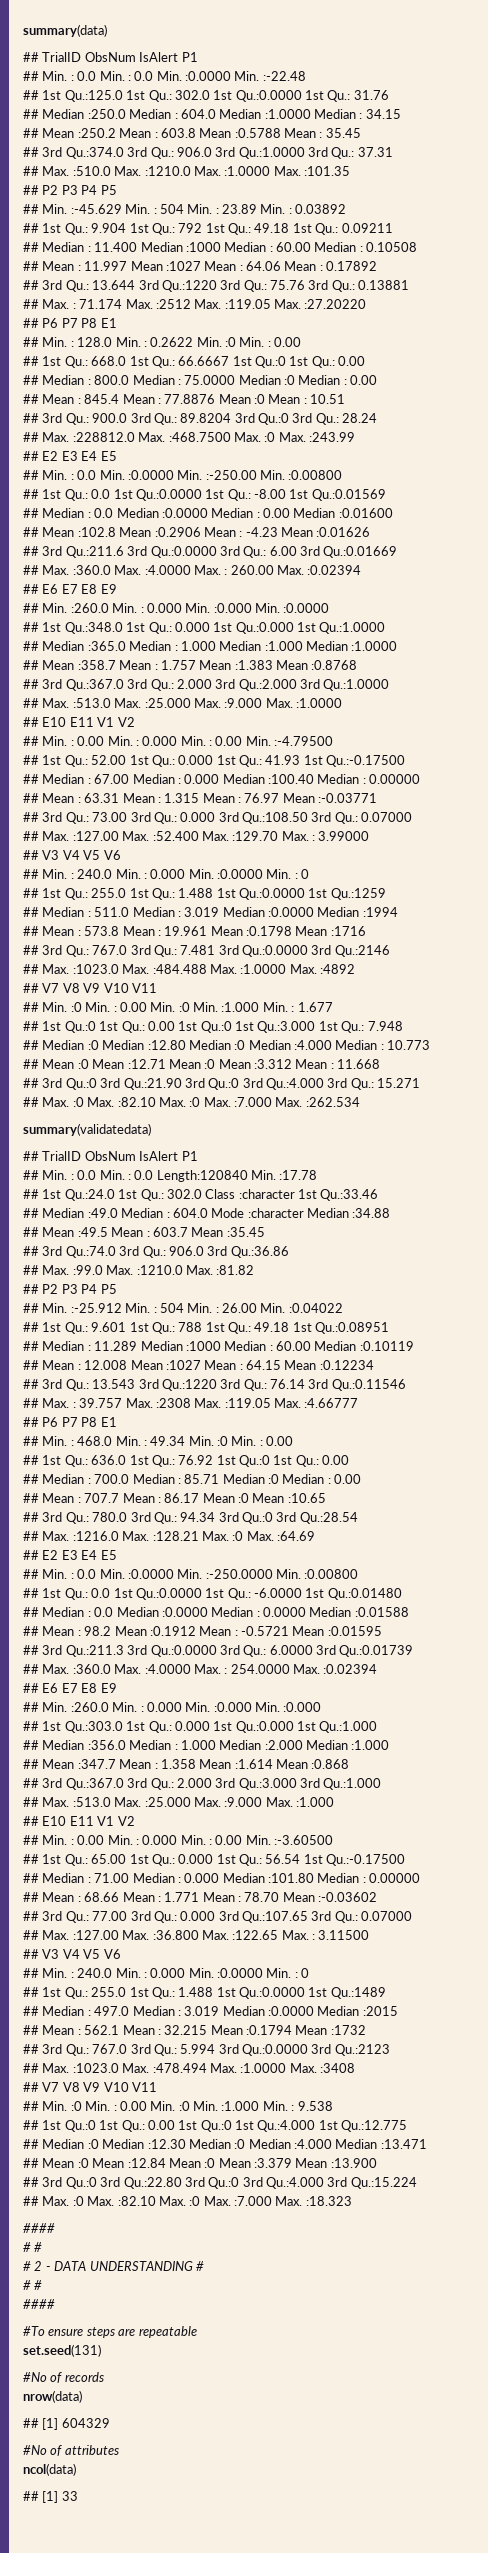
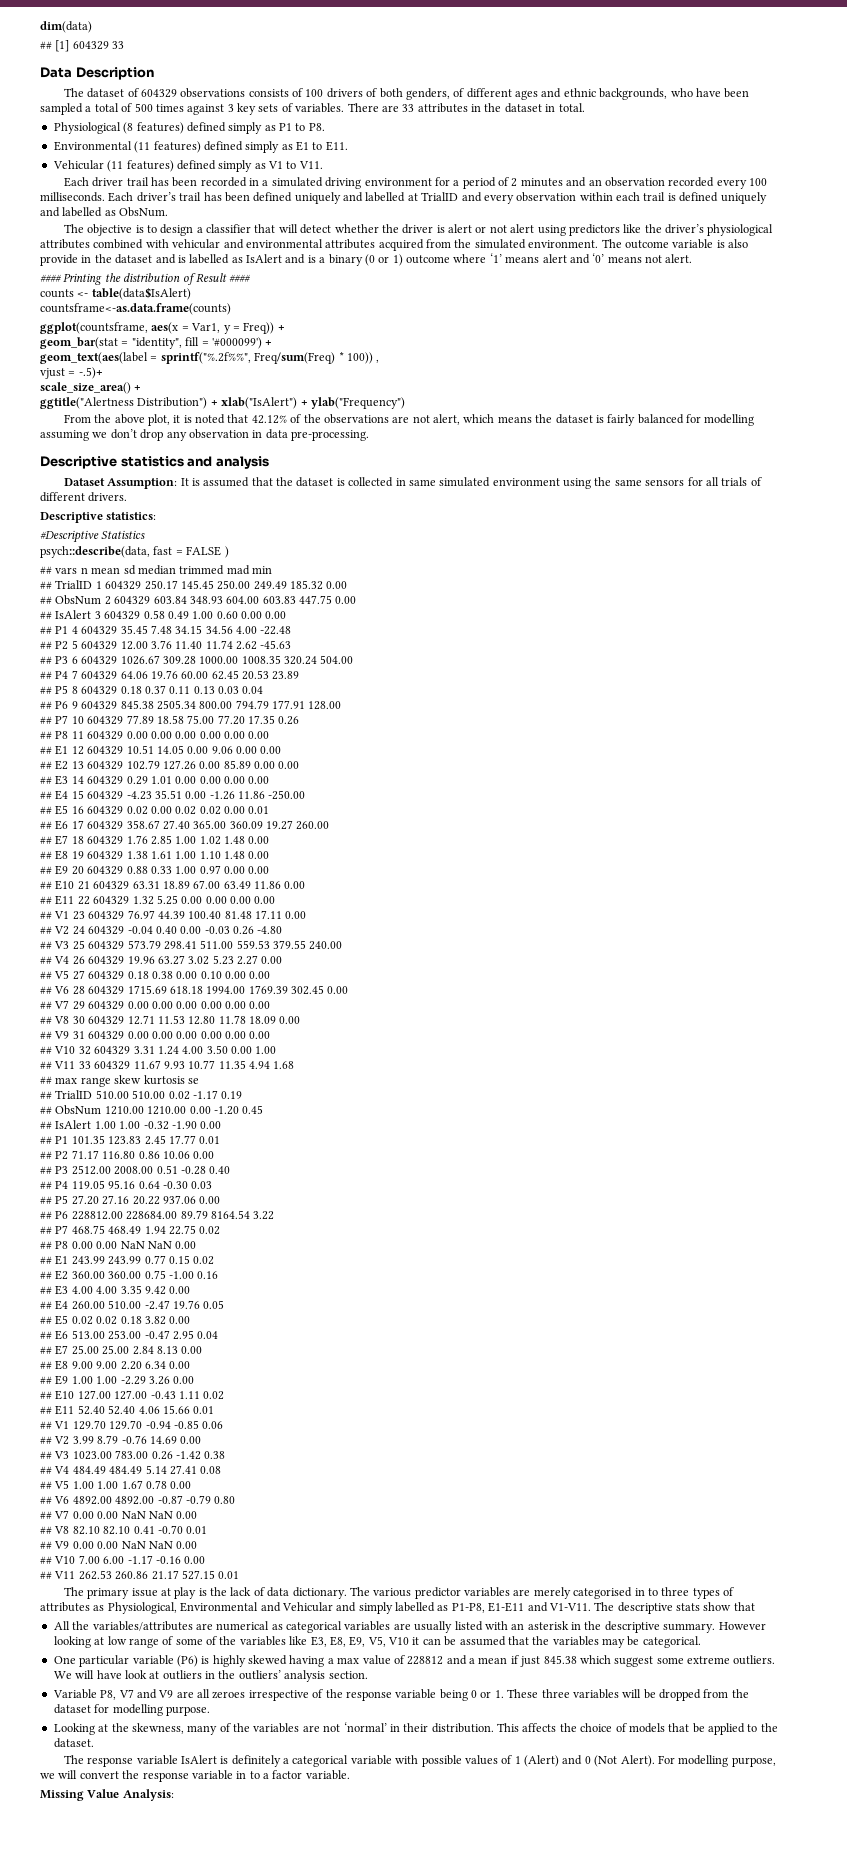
[23,24,107,37] [23,52,198,62] [23,71,306,81] [23,90,389,102] [23,109,401,119] [23,128,361,138] [23,147,393,159] [23,166,350,176] [23,185,117,195] [23,204,347,214] [23,223,393,235] [23,242,418,252] [23,261,378,271] [23,280,410,292] [23,299,367,309] [23,318,117,328] [23,337,302,347] [23,356,366,368] [23,375,378,385] [23,394,346,404] [23,413,378,425] [23,432,355,442] [23,451,117,461] [23,470,343,480] [23,489,386,501] [23,508,393,518] [23,527,371,537] [23,546,398,558] [23,565,362,575] [23,584,117,594] [23,603,330,613] [23,622,386,634] [23,641,398,651] [23,660,358,670] [23,679,390,691] [23,698,342,708] [23,717,135,727] [23,736,334,746] [23,755,406,767] [23,774,421,784] [23,793,378,803] [23,812,413,824] [23,831,370,841] [23,850,121,860] [23,869,310,879] [23,888,386,900] [23,907,398,917] [23,926,366,936] [23,945,390,957] [23,964,355,974] [23,983,157,993] [23,1002,333,1012] [23,1021,403,1033] [23,1040,431,1050] [23,1059,381,1069] [23,1078,421,1090] [23,1097,360,1107] [23,1123,151,1136] [23,1151,198,1161] [23,1170,318,1182] [23,1189,379,1201] [23,1208,391,1218] [23,1227,265,1237] [23,1246,289,1258] [23,1265,255,1275] [23,1284,117,1294] [23,1303,343,1313] [23,1322,390,1334] [23,1341,414,1351] [23,1360,374,1370] [23,1379,406,1391] [23,1398,359,1408] [23,1417,117,1427] [23,1436,294,1446] [23,1455,350,1467] [23,1474,362,1484] [23,1493,326,1503] [23,1512,358,1524] [23,1531,315,1541] [23,1550,117,1560] [23,1569,359,1579] [23,1588,402,1600] [23,1607,409,1617] [23,1626,382,1636] [23,1645,414,1657] [23,1664,378,1674] [23,1683,117,1693] [23,1702,322,1712] [23,1721,378,1733] [23,1740,390,1750] [23,1759,350,1769] [23,1778,382,1790] [23,1797,334,1807] [23,1816,135,1826] [23,1835,334,1845] [23,1854,406,1866] [23,1873,421,1883] [23,1892,378,1902] [23,1911,413,1923] [23,1930,370,1940] [23,1949,121,1959] [23,1968,310,1978] [23,1987,386,1999] [23,2006,398,2016] [23,2025,366,2035] [23,2044,390,2056] [23,2063,355,2073] [23,2082,157,2092] [23,2101,333,2111] [23,2120,408,2132] [23,2139,427,2149] [23,2158,377,2168] [23,2177,417,2189] [23,2196,352,2206] [23,2223,55,2233] [23,2242,43,2252] [23,2261,204,2271] [23,2280,43,2290] [23,2299,55,2309] [23,2326,197,2338] [23,2344,101,2357] [23,2372,104,2383] [23,2390,82,2403] [23,2418,110,2430] [23,2445,119,2456] [23,2463,76,2476] [23,2491,78,2503] summary(data) // ## TrialID ObsNum IsAlert P1 // ## Min. : 0.0 Min. : 0.0 Min. :0.0000 Min. :-22.48 // ## 1st Qu.:125.0 1st Qu.: 302.0 1st Qu.:0.0000 1st Qu.: 31.76 // ## Median :250.0 Median : 604.0 Median :1.0000 Median : 34.15 // ## Mean :250.2 Mean : 603.8 Mean :0.5788 Mean : 35.45 // ## 3rd Qu.:374.0 3rd Qu.: 906.0 3rd Qu.:1.0000 3rd Qu.: 37.31 // ## Max. :510.0 Max. :1210.0 Max. :1.0000 Max. :101.35 // ## P2 P3 P4 P5 // ## Min. :-45.629 Min. : 504 Min. : 23.89 Min. : 0.03892 // ## 1st Qu.: 9.904 1st Qu.: 792 1st Qu.: 49.18 1st Qu.: 0.09211 // ## Median : 11.400 Median :1000 Median : 60.00 Median : 0.10508 // ## Mean : 11.997 Mean :1027 Mean : 64.06 Mean : 0.17892 // ## 3rd Qu.: 13.644 3rd Qu.:1220 3rd Qu.: 75.76 3rd Qu.: 0.13881 // ## Max. : 71.174 Max. :2512 Max. :119.05 Max. :27.20220 // ## P6 P7 P8 E1 // ## Min. : 128.0 Min. : 0.2622 Min. :0 Min. : 0.00 // ## 1st Qu.: 668.0 1st Qu.: 66.6667 1st Qu.:0 1st Qu.: 0.00 // ## Median : 800.0 Median : 75.0000 Median :0 Median : 0.00 // ## Mean : 845.4 Mean : 77.8876 Mean :0 Mean : 10.51 // ## 3rd Qu.: 900.0 3rd Qu.: 89.8204 3rd Qu.:0 3rd Qu.: 28.24 // ## Max. :228812.0 Max. :468.7500 Max. :0 Max. :243.99 // ## E2 E3 E4 E5 // ## Min. : 0.0 Min. :0.0000 Min. :-250.00 Min. :0.00800 // ## 1st Qu.: 0.0 1st Qu.:0.0000 1st Qu.: -8.00 1st Qu.:0.01569 // ## Median : 0.0 Median :0.0000 Median : 0.00 Median :0.01600 // ## Mean :102.8 Mean :0.2906 Mean : -4.23 Mean :0.01626 // ## 3rd Qu.:211.6 3rd Qu.:0.0000 3rd Qu.: 6.00 3rd Qu.:0.01669 // ## Max. :360.0 Max. :4.0000 Max. : 260.00 Max. :0.02394 // ## E6 E7 E8 E9 // ## Min. :260.0 Min. : 0.000 Min. :0.000 Min. :0.0000 // ## 1st Qu.:348.0 1st Qu.: 0.000 1st Qu.:0.000 1st Qu.:1.0000 // ## Median :365.0 Median : 1.000 Median :1.000 Median :1.0000 // ## Mean :358.7 Mean : 1.757 Mean :1.383 Mean :0.8768 // ## 3rd Qu.:367.0 3rd Qu.: 2.000 3rd Qu.:2.000 3rd Qu.:1.0000 // ## Max. :513.0 Max. :25.000 Max. :9.000 Max. :1.0000 // ## E10 E11 V1 V2 // ## Min. : 0.00 Min. : 0.000 Min. : 0.00 Min. :-4.79500 // ## 1st Qu.: 52.00 1st Qu.: 0.000 1st Qu.: 41.93 1st Qu.:-0.17500 // ## Median : 67.00 Median : 0.000 Median :100.40 Median : 0.00000 // ## Mean : 63.31 Mean : 1.315 Mean : 76.97 Mean :-0.03771 // ## 3rd Qu.: 73.00 3rd Qu.: 0.000 3rd Qu.:108.50 3rd Qu.: 0.07000 // ## Max. :127.00 Max. :52.400 Max. :129.70 Max. : 3.99000 // ## V3 V4 V5 V6 // ## Min. : 240.0 Min. : 0.000 Min. :0.0000 Min. : 0 // ## 1st Qu.: 255.0 1st Qu.: 1.488 1st Qu.:0.0000 1st Qu.:1259 // ## Median : 511.0 Median : 3.019 Median :0.0000 Median :1994 // ## Mean : 573.8 Mean : 19.961 Mean :0.1798 Mean :1716 // ## 3rd Qu.: 767.0 3rd Qu.: 7.481 3rd Qu.:0.0000 3rd Qu.:2146 // ## Max. :1023.0 Max. :484.488 Max. :1.0000 Max. :4892 // ## V7 V8 V9 V10 V11 // ## Min. :0 Min. : 0.00 Min. :0 Min. :1.000 Min. : 1.677 // ## 1st Qu.:0 1st Qu.: 0.00 1st Qu.:0 1st Qu.:3.000 1st Qu.: 7.948 // ## Median :0 Median :12.80 Median :0 Median :4.000 Median : 10.773 // ## Mean :0 Mean :12.71 Mean :0 Mean :3.312 Mean : 11.668 // ## 3rd Qu.:0 3rd Qu.:21.90 3rd Qu.:0 3rd Qu.:4.000 3rd Qu.: 15.271 // ## Max. :0 Max. :82.10 Max. :0 Max. :7.000 Max. :262.534 // summary(validatedata) // ## TrialID ObsNum IsAlert P1 // ## Min. : 0.0 Min. : 0.0 Length:120840 Min. :17.78 // ## 1st Qu.:24.0 1st Qu.: 302.0 Class :character 1st Qu.:33.46 // ## Median :49.0 Median : 604.0 Mode :character Median :34.88 // ## Mean :49.5 Mean : 603.7 Mean :35.45 // ## 3rd Qu.:74.0 3rd Qu.: 906.0 3rd Qu.:36.86 // ## Max. :99.0 Max. :1210.0 Max. :81.82 // ## P2 P3 P4 P5 // ## Min. :-25.912 Min. : 504 Min. : 26.00 Min. :0.04022 // ## 1st Qu.: 9.601 1st Qu.: 788 1st Qu.: 49.18 1st Qu.:0.08951 // ## Median : 11.289 Median :1000 Median : 60.00 Median :0.10119 // ## Mean : 12.008 Mean :1027 Mean : 64.15 Mean :0.12234 // ## 3rd Qu.: 13.543 3rd Qu.:1220 3rd Qu.: 76.14 3rd Qu.:0.11546 // ## Max. : 39.757 Max. :2308 Max. :119.05 Max. :4.66777 // ## P6 P7 P8 E1 // ## Min. : 468.0 Min. : 49.34 Min. :0 Min. : 0.00 // ## 1st Qu.: 636.0 1st Qu.: 76.92 1st Qu.:0 1st Qu.: 0.00 // ## Median : 700.0 Median : 85.71 Median :0 Median : 0.00 // ## Mean : 707.7 Mean : 86.17 Mean :0 Mean :10.65 // ## 3rd Qu.: 780.0 3rd Qu.: 94.34 3rd Qu.:0 3rd Qu.:28.54 // ## Max. :1216.0 Max. :128.21 Max. :0 Max. :64.69 // ## E2 E3 E4 E5 // ## Min. : 0.0 Min. :0.0000 Min. :-250.0000 Min. :0.00800 // ## 1st Qu.: 0.0 1st Qu.:0.0000 1st Qu.: -6.0000 1st Qu.:0.01480 // ## Median : 0.0 Median :0.0000 Median : 0.0000 Median :0.01588 // ## Mean : 98.2 Mean :0.1912 Mean : -0.5721 Mean :0.01595 // ## 3rd Qu.:211.3 3rd Qu.:0.0000 3rd Qu.: 6.0000 3rd Qu.:0.01739 // ## Max. :360.0 Max. :4.0000 Max. : 254.0000 Max. :0.02394 // ## E6 E7 E8 E9 // ## Min. :260.0 Min. : 0.000 Min. :0.000 Min. :0.000 // ## 1st Qu.:303.0 1st Qu.: 0.000 1st Qu.:0.000 1st Qu.:1.000 // ## Median :356.0 Median : 1.000 Median :2.000 Median :1.000 // ## Mean :347.7 Mean : 1.358 Mean :1.614 Mean :0.868 // ## 3rd Qu.:367.0 3rd Qu.: 2.000 3rd Qu.:3.000 3rd Qu.:1.000 // ## Max. :513.0 Max. :25.000 Max. :9.000 Max. :1.000 // ## E10 E11 V1 V2 // ## Min. : 0.00 Min. : 0.000 Min. : 0.00 Min. :-3.60500 // ## 1st Qu.: 65.00 1st Qu.: 0.000 1st Qu.: 56.54 1st Qu.:-0.17500 // ## Median : 71.00 Median : 0.000 Median :101.80 Median : 0.00000 // ## Mean : 68.66 Mean : 1.771 Mean : 78.70 Mean :-0.03602 // ## 3rd Qu.: 77.00 3rd Qu.: 0.000 3rd Qu.:107.65 3rd Qu.: 0.07000 // ## Max. :127.00 Max. :36.800 Max. :122.65 Max. : 3.11500 // ## V3 V4 V5 V6 // ## Min. : 240.0 Min. : 0.000 Min. :0.0000 Min. : 0 // ## 1st Qu.: 255.0 1st Qu.: 1.488 1st Qu.:0.0000 1st Qu.:1489 // ## Median : 497.0 Median : 3.019 Median :0.0000 Median :2015 // ## Mean : 562.1 Mean : 32.215 Mean :0.1794 Mean :1732 // ## 3rd Qu.: 767.0 3rd Qu.: 5.994 3rd Qu.:0.0000 3rd Qu.:2123 // ## Max. :1023.0 Max. :478.494 Max. :1.0000 Max. :3408 // ## V7 V8 V9 V10 V11 // ## Min. :0 Min. : 0.00 Min. :0 Min. :1.000 Min. : 9.538 // ## 1st Qu.:0 1st Qu.: 0.00 1st Qu.:0 1st Qu.:4.000 1st Qu.:12.775 // ## Median :0 Median :12.30 Median :0 Median :4.000 Median :13.471 // ## Mean :0 Mean :12.84 Mean :0 Mean :3.379 Mean :13.900 // ## 3rd Qu.:0 3rd Qu.:22.80 3rd Qu.:0 3rd Qu.:4.000 3rd Qu.:15.224 // ## Max. :0 Max. :82.10 Max. :0 Max. :7.000 Max. :18.323 // #### // # # // # 2 - DATA UNDERSTANDING # // # # // #### // #To ensure steps are repeatable // set.seed(131) // #No of records // nrow(data) // ## [1] 604329 // #No of attributes // ncol(data) // ## [1] 33 -> [40,21,92,33] [40,40,125,52] [40,67,154,80] [63,88,750,100] [40,103,585,115] [53,122,325,134] [53,141,348,153] [52,160,323,172] [63,177,768,189] [40,192,767,204] [40,207,169,217] [63,224,774,236] [40,239,748,251] [40,253,693,266] [40,273,252,285] [40,287,191,300] [40,303,231,315] [40,322,285,334] [40,337,273,349] [40,352,380,364] [40,367,103,379] [40,382,142,394] [40,397,405,409] [63,414,755,426] [40,429,369,441] [40,456,269,469] [63,477,762,489] [40,492,128,502] [40,512,157,523] [40,530,146,543] [40,546,229,558] [40,565,272,575] [40,580,348,590] [40,595,357,605] [40,610,287,620] [40,625,292,635] [40,640,292,650] [40,655,354,665] [40,670,300,680] [40,685,264,695] [40,700,342,710] [40,715,300,725] [40,731,270,740] [40,745,282,755] [40,760,300,770] [40,775,270,785] [40,790,306,800] [40,805,270,815] [40,820,330,830] [40,835,270,845] [40,850,270,860] [40,865,270,875] [40,880,306,890] [40,895,276,905] [40,910,307,920] [40,926,283,935] [40,940,343,950] [40,955,283,965] [40,970,271,980] [40,985,349,995] [40,1000,271,1010] [40,1015,301,1025] [40,1031,271,1040] [40,1045,277,1055] [40,1060,295,1070] [40,1075,199,1087] [40,1090,243,1100] [40,1105,264,1115] [40,1120,222,1130] [40,1135,221,1145] [40,1150,215,1160] [40,1165,231,1175] [40,1180,213,1189] [40,1195,221,1205] [40,1210,275,1220] [40,1225,221,1235] [40,1241,197,1249] [40,1255,215,1265] [40,1270,219,1280] [40,1285,191,1295] [40,1300,225,1310] [40,1315,191,1325] [40,1330,219,1340] [40,1345,203,1355] [40,1360,191,1370] [40,1375,195,1385] [40,1390,225,1400] [40,1405,215,1415] [40,1420,224,1430] [40,1435,202,1445] [40,1450,226,1460] [40,1465,222,1475] [40,1480,192,1489] [40,1495,236,1505] [40,1510,198,1519] [40,1525,208,1535] [40,1541,198,1549] [40,1555,206,1564] [40,1570,240,1580] [63,1587,735,1599] [40,1602,755,1614] [53,1621,766,1633] [53,1636,701,1648] [53,1655,776,1667] [53,1670,368,1682] [52,1689,749,1701] [53,1704,210,1716] [53,1722,778,1735] [53,1738,94,1748] [63,1755,776,1767] [40,1770,350,1782] [40,1789,174,1801] dim(data) // ## [1] 604329 33 // Data Description // The dataset of 604329 observations consists of 100 drivers of both genders, of different ages and ethnic backgrounds, who have been sampled a total of 500 times against 3 key sets of variables. There are 33 attributes in the dataset in total. // Physiological (8 features) defined simply as P1 to P8. // Environmental (11 features) defined simply as E1 to E11. // Vehicular (11 features) defined simply as V1 to V11. // Each driver trail has been recorded in a simulated driving environment for a period of 2 minutes and an observation recorded every 100 milliseconds. Each driver’s trail has been defined uniquely and labelled at TrialID and every observation within each trail is defined uniquely and labelled as ObsNum. // The objective is to design a classifier that will detect whether the driver is alert or not alert using predictors like the driver’s physiological attributes combined with vehicular and environmental attributes acquired from the simulated environment. The outcome variable is also provide in the dataset and is labelled as IsAlert and is a binary (0 or 1) outcome where ‘1’ means alert and ‘0’ means not alert. // #### Printing the distribution of Result #### // counts <- table(data$IsAlert) // countsframe<-as.data.frame(counts) // ggplot(countsframe, aes(x = Var1, y = Freq)) + // geom_bar(stat = "identity", fill = '#000099') + // geom_text(aes(label = sprintf("%.2f%%", Freq/sum(Freq) * 100)) , // vjust = -.5)+ // scale_size_area() + // ggtitle("Alertness Distribution") + xlab("IsAlert") + ylab("Frequency") // From the above plot, it is noted that 42.12% of the observations are not alert, which means the dataset is fairly balanced for modelling assuming we don’t drop any observation in data pre-processing. // Descriptive statistics and analysis // Dataset Assumption: It is assumed that the dataset is collected in same simulated environment using the same sensors for all trials of different drivers. // Descriptive statistics: // #Descriptive Statistics // psych::describe(data, fast = FALSE ) // ## vars n mean sd median trimmed mad min // ## TrialID 1 604329 250.17 145.45 250.00 249.49 185.32 0.00 // ## ObsNum 2 604329 603.84 348.93 604.00 603.83 447.75 0.00 // ## IsAlert 3 604329 0.58 0.49 1.00 0.60 0.00 0.00 // ## P1 4 604329 35.45 7.48 34.15 34.56 4.00 -22.48 // ## P2 5 604329 12.00 3.76 11.40 11.74 2.62 -45.63 // ## P3 6 604329 1026.67 309.28 1000.00 1008.35 320.24 504.00 // ## P4 7 604329 64.06 19.76 60.00 62.45 20.53 23.89 // ## P5 8 604329 0.18 0.37 0.11 0.13 0.03 0.04 // ## P6 9 604329 845.38 2505.34 800.00 794.79 177.91 128.00 // ## P7 10 604329 77.89 18.58 75.00 77.20 17.35 0.26 // ## P8 11 604329 0.00 0.00 0.00 0.00 0.00 0.00 // ## E1 12 604329 10.51 14.05 0.00 9.06 0.00 0.00 // ## E2 13 604329 102.79 127.26 0.00 85.89 0.00 0.00 // ## E3 14 604329 0.29 1.01 0.00 0.00 0.00 0.00 // ## E4 15 604329 -4.23 35.51 0.00 -1.26 11.86 -250.00 // ## E5 16 604329 0.02 0.00 0.02 0.02 0.00 0.01 // ## E6 17 604329 358.67 27.40 365.00 360.09 19.27 260.00 // ## E7 18 604329 1.76 2.85 1.00 1.02 1.48 0.00 // ## E8 19 604329 1.38 1.61 1.00 1.10 1.48 0.00 // ## E9 20 604329 0.88 0.33 1.00 0.97 0.00 0.00 // ## E10 21 604329 63.31 18.89 67.00 63.49 11.86 0.00 // ## E11 22 604329 1.32 5.25 0.00 0.00 0.00 0.00 // ## V1 23 604329 76.97 44.39 100.40 81.48 17.11 0.00 // ## V2 24 604329 -0.04 0.40 0.00 -0.03 0.26 -4.80 // ## V3 25 604329 573.79 298.41 511.00 559.53 379.55 240.00 // ## V4 26 604329 19.96 63.27 3.02 5.23 2.27 0.00 // ## V5 27 604329 0.18 0.38 0.00 0.10 0.00 0.00 // ## V6 28 604329 1715.69 618.18 1994.00 1769.39 302.45 0.00 // ## V7 29 604329 0.00 0.00 0.00 0.00 0.00 0.00 // ## V8 30 604329 12.71 11.53 12.80 11.78 18.09 0.00 // ## V9 31 604329 0.00 0.00 0.00 0.00 0.00 0.00 // ## V10 32 604329 3.31 1.24 4.00 3.50 0.00 1.00 // ## V11 33 604329 11.67 9.93 10.77 11.35 4.94 1.68 // ## max range skew kurtosis se // ## TrialID 510.00 510.00 0.02 -1.17 0.19 // ## ObsNum 1210.00 1210.00 0.00 -1.20 0.45 // ## IsAlert 1.00 1.00 -0.32 -1.90 0.00 // ## P1 101.35 123.83 2.45 17.77 0.01 // ## P2 71.17 116.80 0.86 10.06 0.00 // ## P3 2512.00 2008.00 0.51 -0.28 0.40 // ## P4 119.05 95.16 0.64 -0.30 0.03 // ## P5 27.20 27.16 20.22 937.06 0.00 // ## P6 228812.00 228684.00 89.79 8164.54 3.22 // ## P7 468.75 468.49 1.94 22.75 0.02 // ## P8 0.00 0.00 NaN NaN 0.00 // ## E1 243.99 243.99 0.77 0.15 0.02 // ## E2 360.00 360.00 0.75 -1.00 0.16 // ## E3 4.00 4.00 3.35 9.42 0.00 // ## E4 260.00 510.00 -2.47 19.76 0.05 // ## E5 0.02 0.02 0.18 3.82 0.00 // ## E6 513.00 253.00 -0.47 2.95 0.04 // ## E7 25.00 25.00 2.84 8.13 0.00 // ## E8 9.00 9.00 2.20 6.34 0.00 // ## E9 1.00 1.00 -2.29 3.26 0.00 // ## E10 127.00 127.00 -0.43 1.11 0.02 // ## E11 52.40 52.40 4.06 15.66 0.01 // ## V1 129.70 129.70 -0.94 -0.85 0.06 // ## V2 3.99 8.79 -0.76 14.69 0.00 // ## V3 1023.00 783.00 0.26 -1.42 0.38 // ## V4 484.49 484.49 5.14 27.41 0.08 // ## V5 1.00 1.00 1.67 0.78 0.00 // ## V6 4892.00 4892.00 -0.87 -0.79 0.80 // ## V7 0.00 0.00 NaN NaN 0.00 // ## V8 82.10 82.10 0.41 -0.70 0.01 // ## V9 0.00 0.00 NaN NaN 0.00 // ## V10 7.00 6.00 -1.17 -0.16 0.00 // ## V11 262.53 260.86 21.17 527.15 0.01 // The primary issue at play is the lack of data dictionary. The various predictor variables are merely categorised in to three types of attributes as Physiological, Environmental and Vehicular and simply labelled as P1-P8, E1-E11 and V1-V11. The descriptive stats show that // All the variables/attributes are numerical as categorical variables are usually listed with an asterisk in the descriptive summary. However looking at low range of some of the variables like E3, E8, E9, V5, V10 it can be assumed that the variables may be categorical. // One particular variable (P6) is highly skewed having a max value of 228812 and a mean if just 845.38 which suggest some extreme outliers. We will have look at outliers in the outliers’ analysis section. // Variable P8, V7 and V9 are all zeroes irrespective of the response variable being 0 or 1. These three variables will be dropped from the dataset for modelling purpose. // Looking at the skewness, many of the variables are not ‘normal’ in their distribution. This affects the choice of models that be applied to the dataset. // The response variable IsAlert is definitely a categorical variable with possible values of 1 (Alert) and 0 (Not Alert). For modelling purpose, we will convert the response variable in to a factor variable. // Missing Value Analysis:

